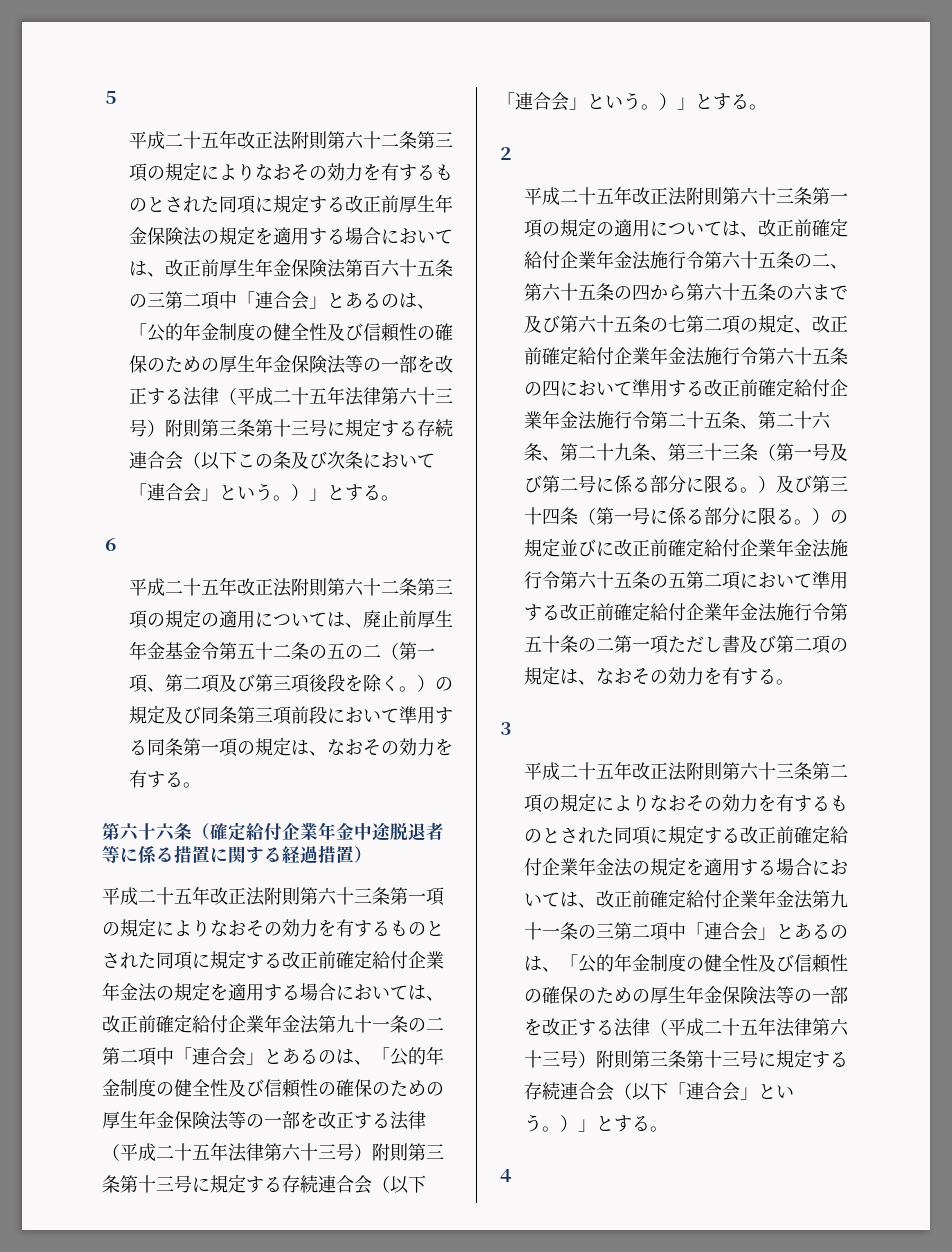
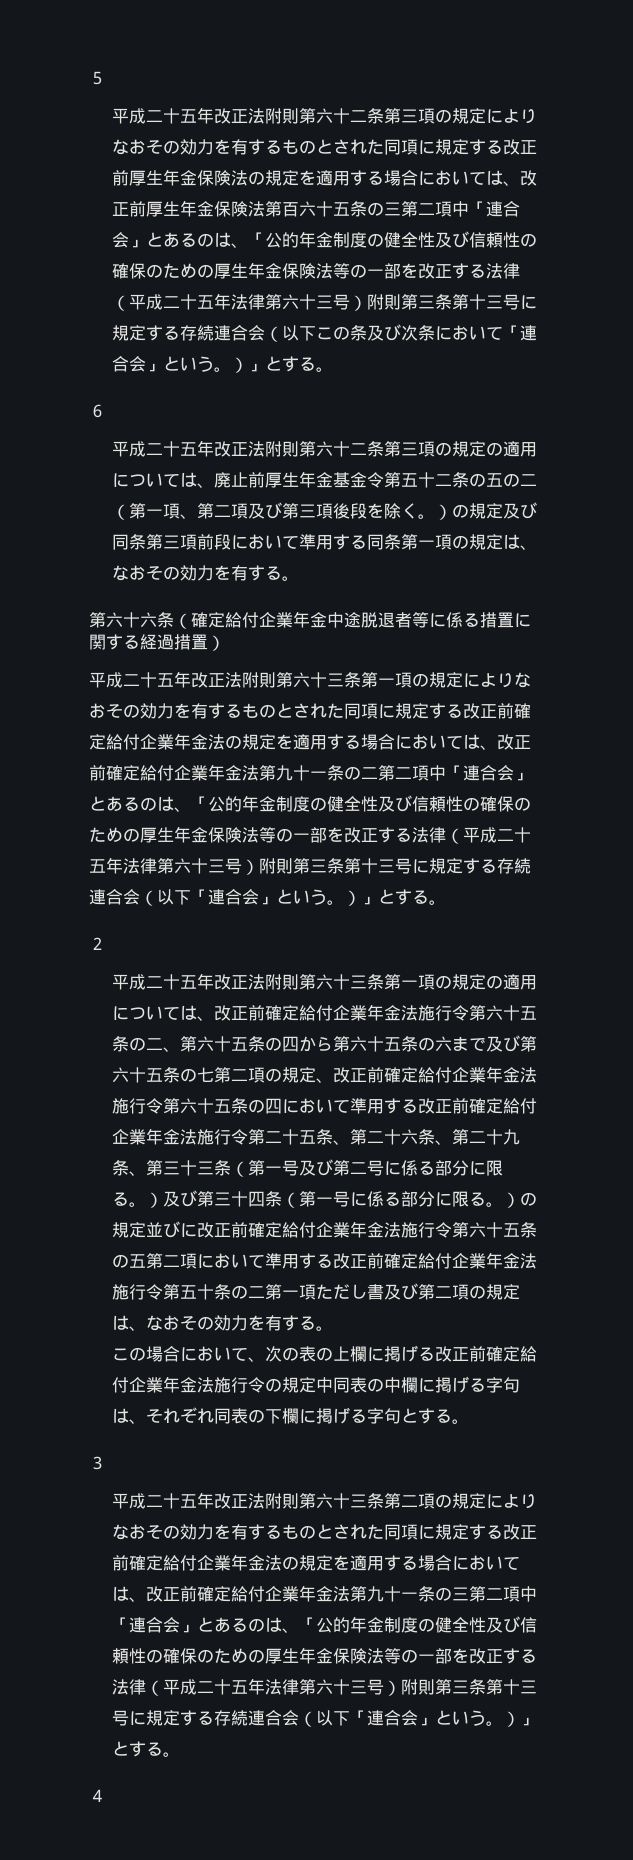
(795, 682) none -> [111,1345,537,1362] [111,1376,520,1393] [111,1407,469,1424] // この場合において、次の表の上欄に掲げる改正前確定給付企業年金法施行令の規定中同表の中欄に掲げる字句は、それぞれ同表の下欄に掲げる字句とする。

